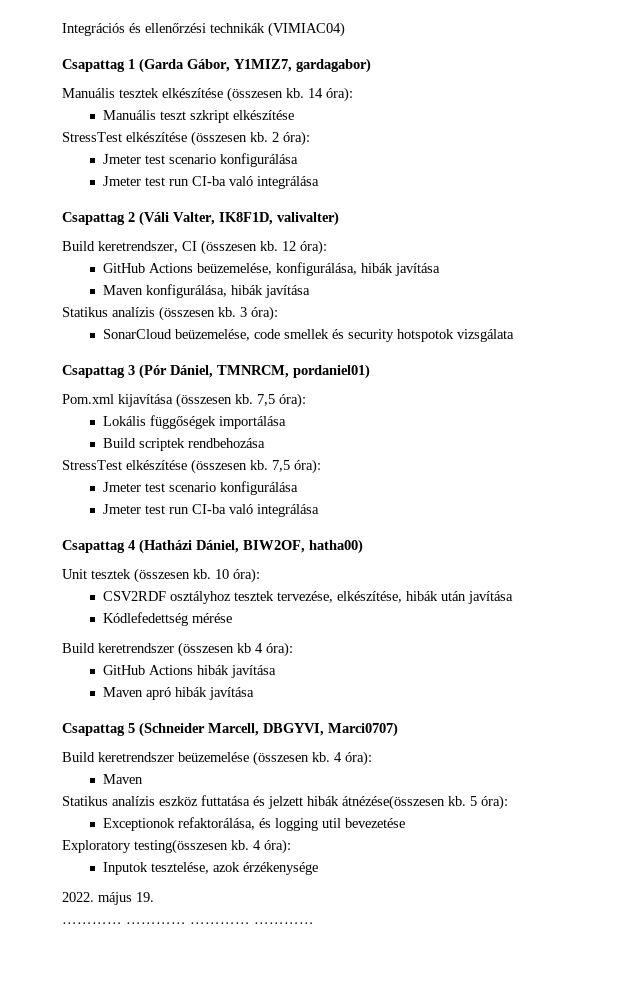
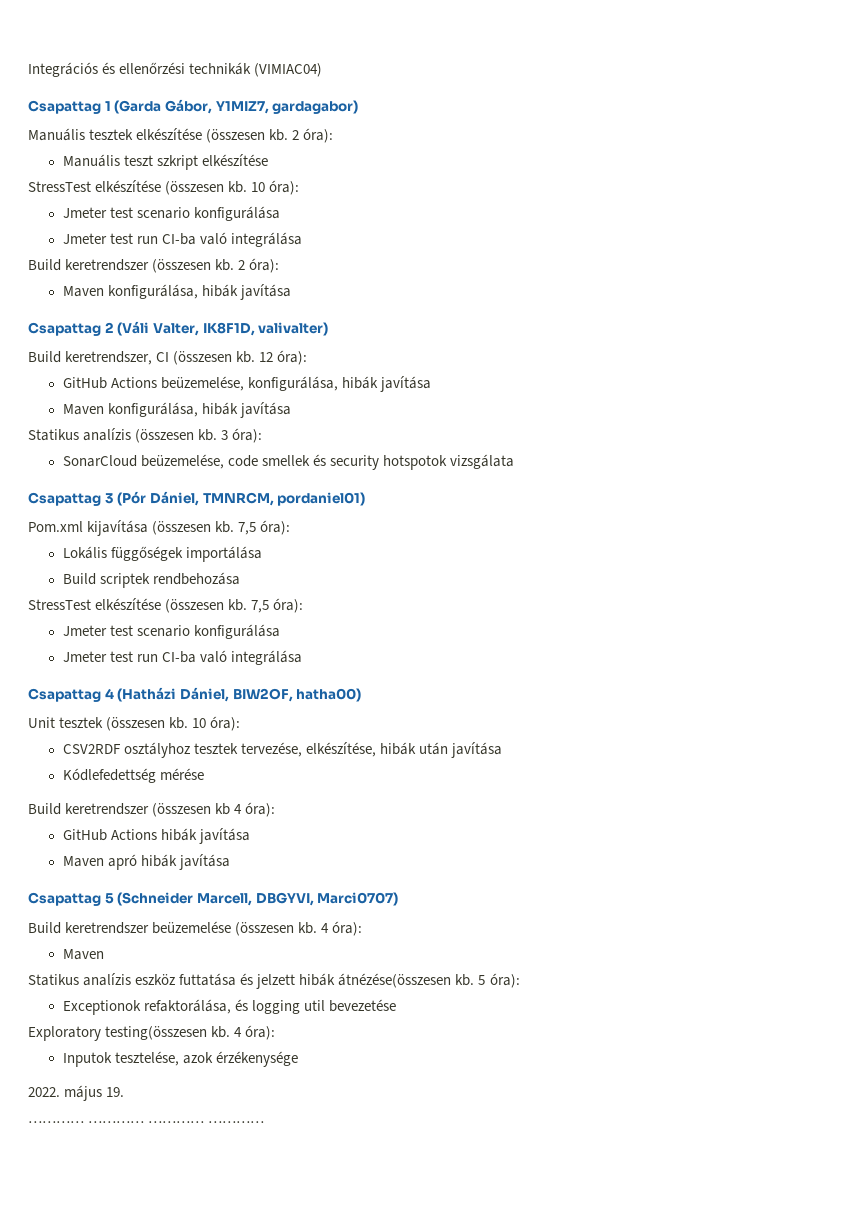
[308,88,323,98] 14 -> [292,130,300,140] 2
[272,132,279,142] 2 -> [251,182,266,192] 10
(319, 182) none -> [28,258,280,273] [62,284,292,300] // Build keretrendszer (összesen kb. 2 óra): // Maven konfigurálása, hibák javítása

